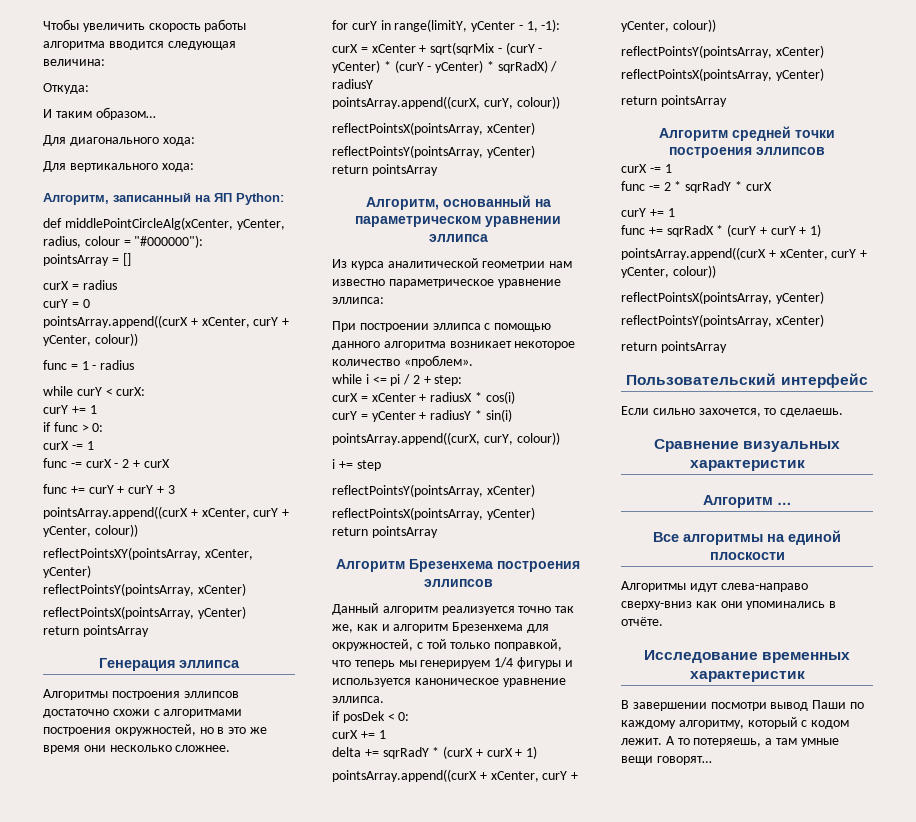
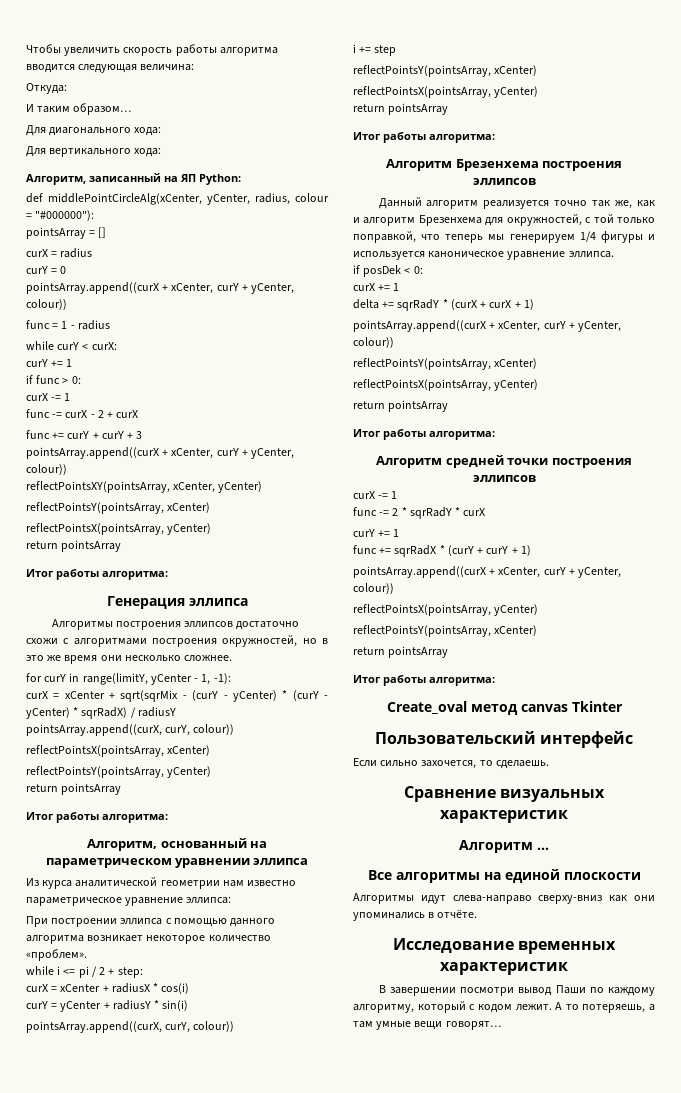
(149, 631) none -> [26,569,168,580] // Итог работы алгоритма:
(438, 170) none -> [26,812,168,823] // Итог работы алгоритма:
(438, 532) none -> [353,132,495,143] // Итог работы алгоритма:
(727, 101) none -> [353,429,495,440] // Итог работы алгоритма:
(727, 347) none -> [353,675,495,686] [386,701,623,715] // Итог работы алгоритма: // Create_oval метод canvas Tkinter

